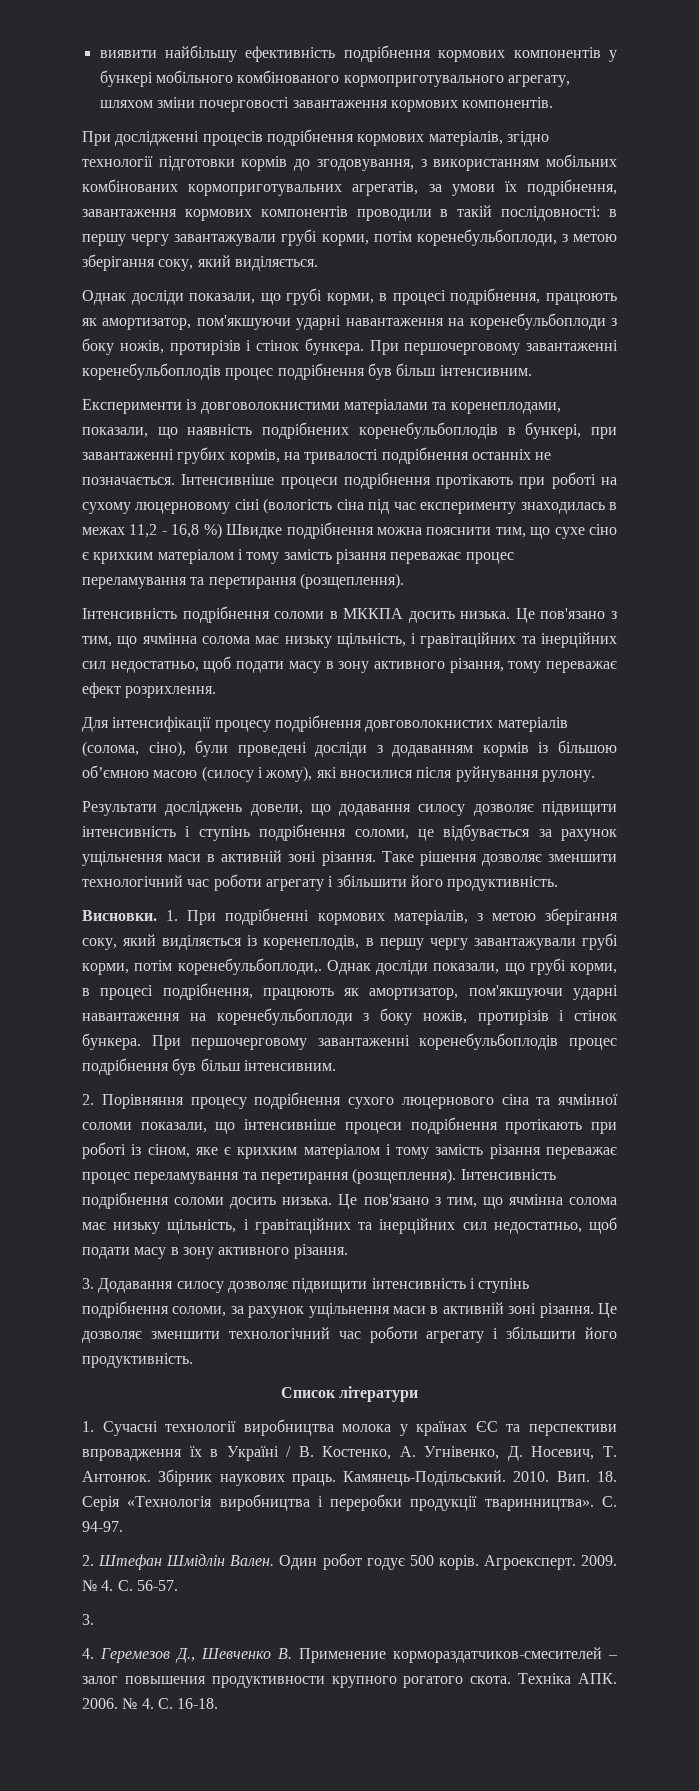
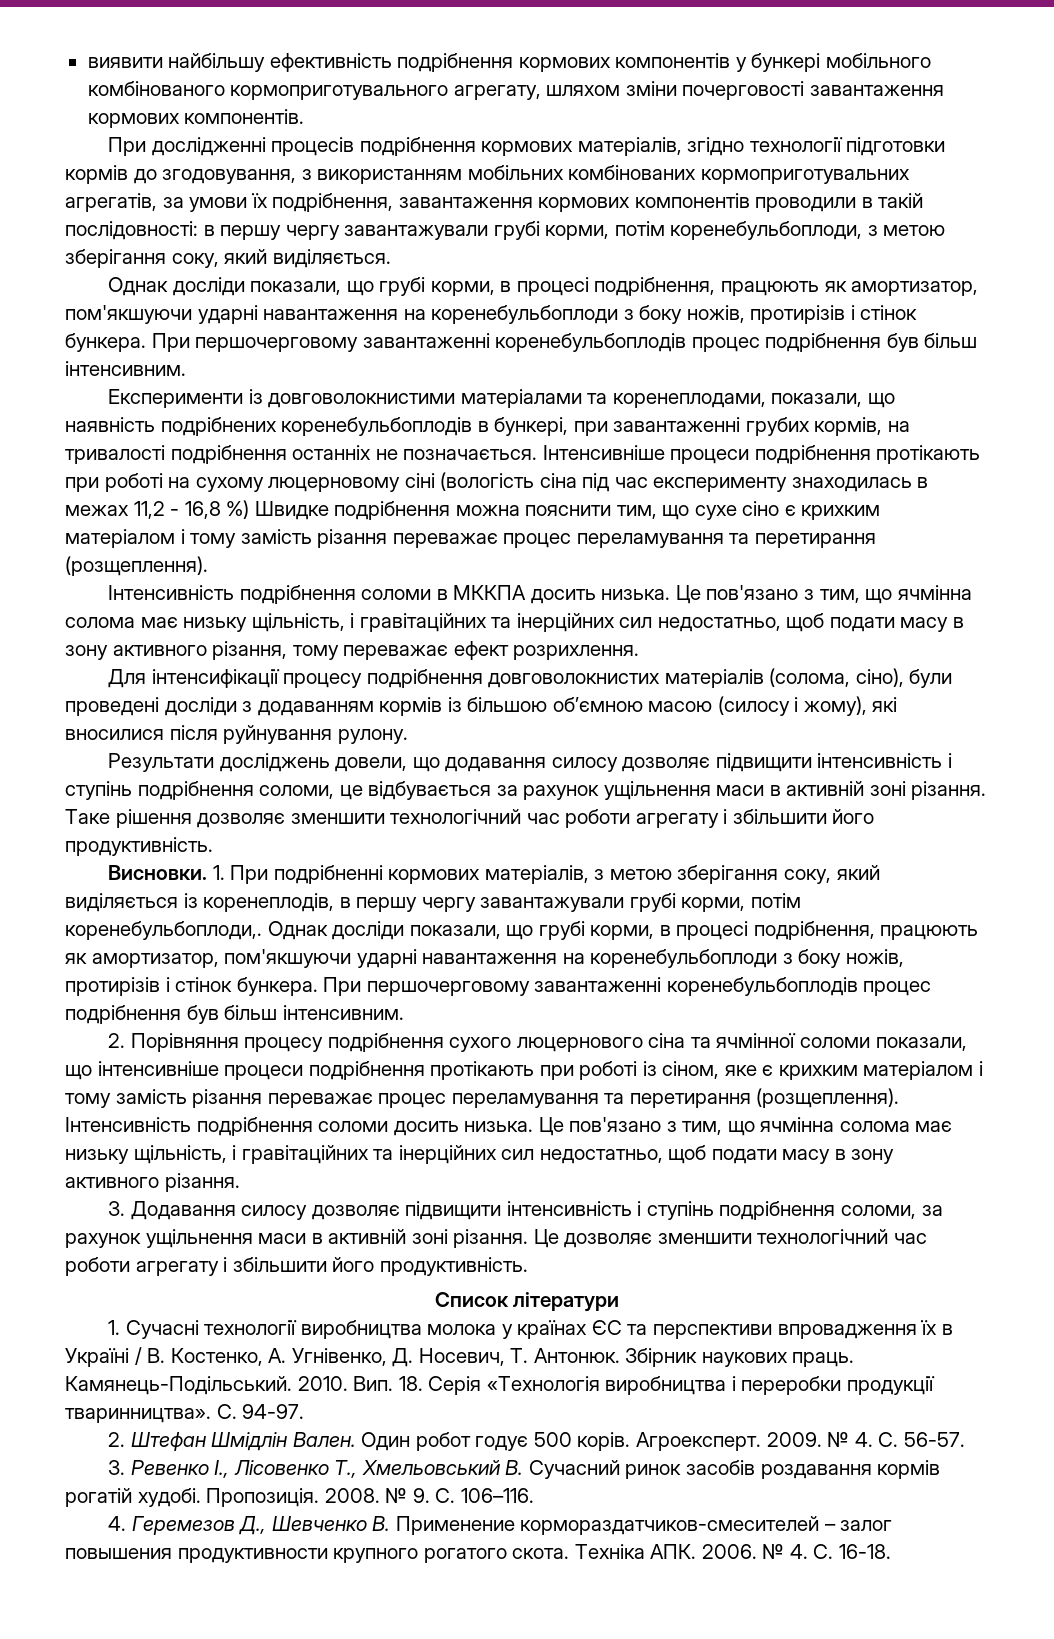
(94, 1619) none -> [130,1460,941,1479] [65,1488,534,1507] Ревенко І., Лісовенко Т., Хмельовський В. Сучасний ринок засобів роздавання кормів рогатій худобі. Пропозиція. 2008. № 9. С. 106–116.

